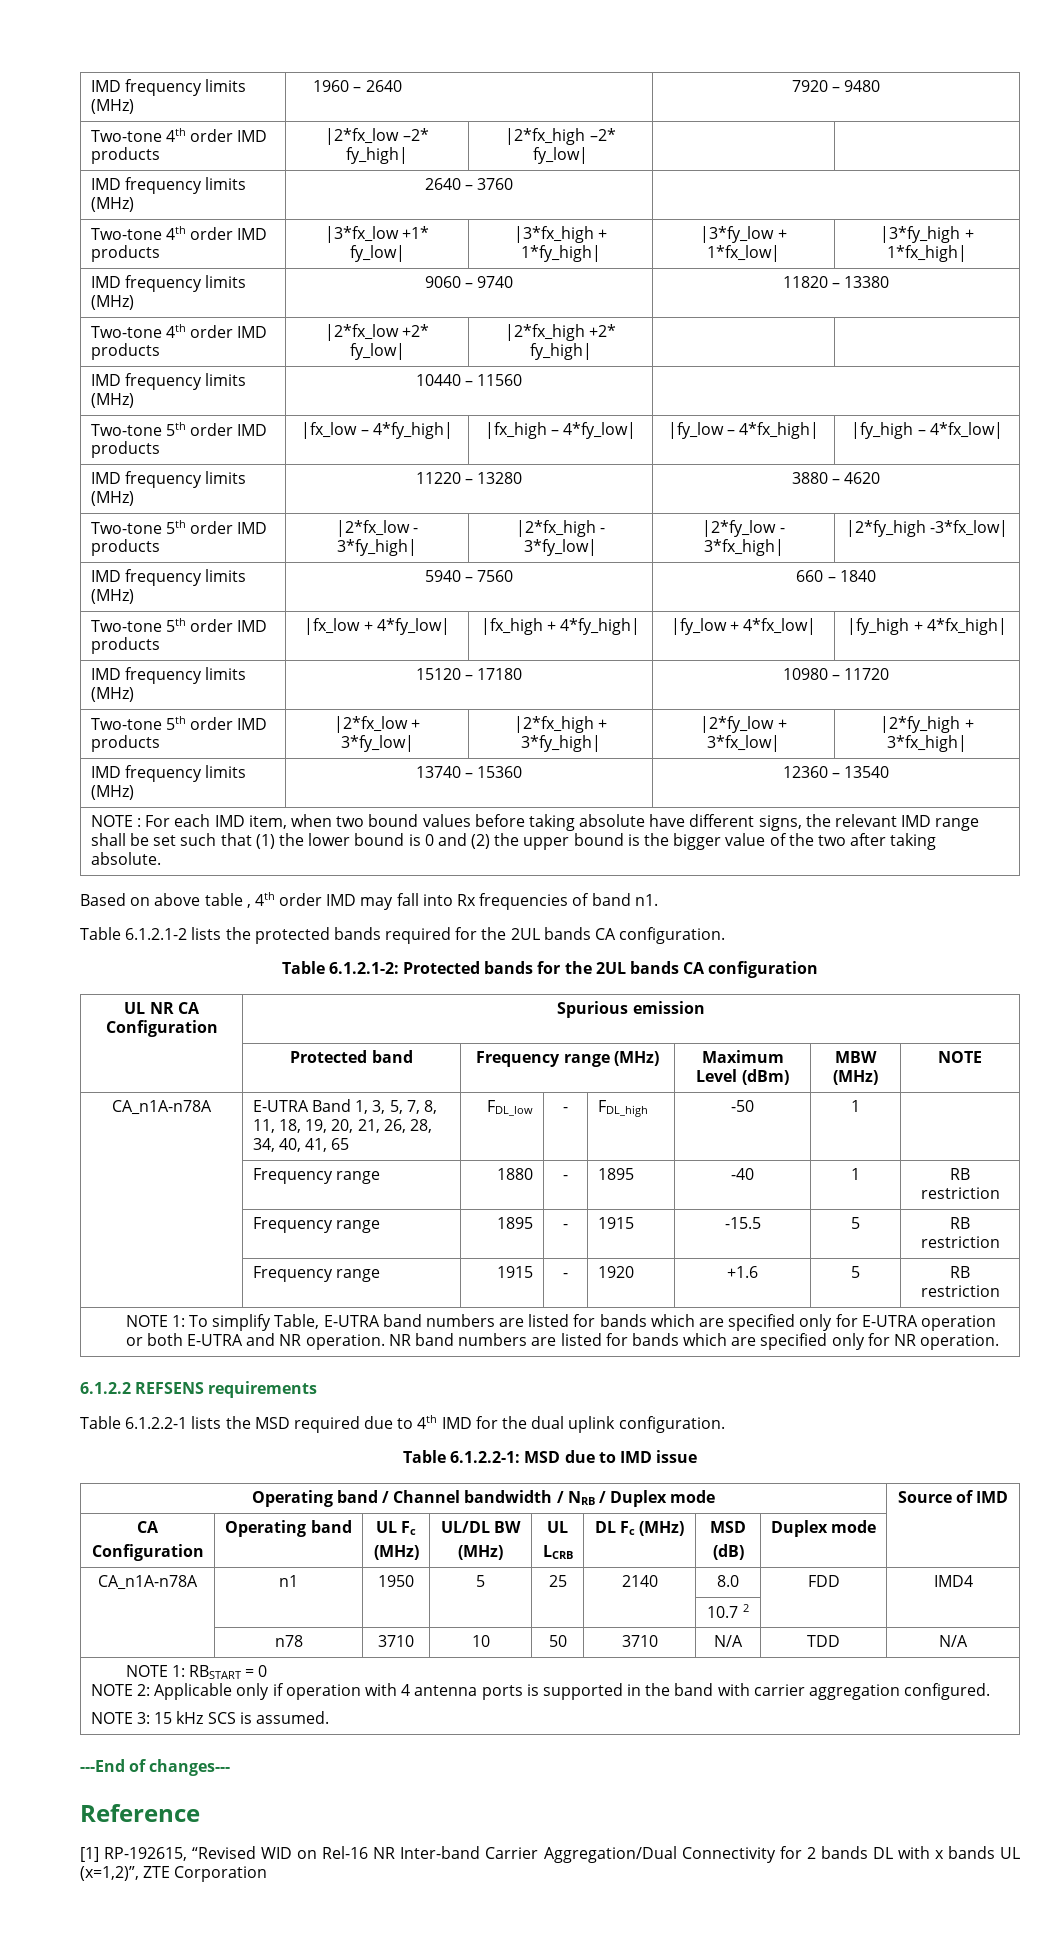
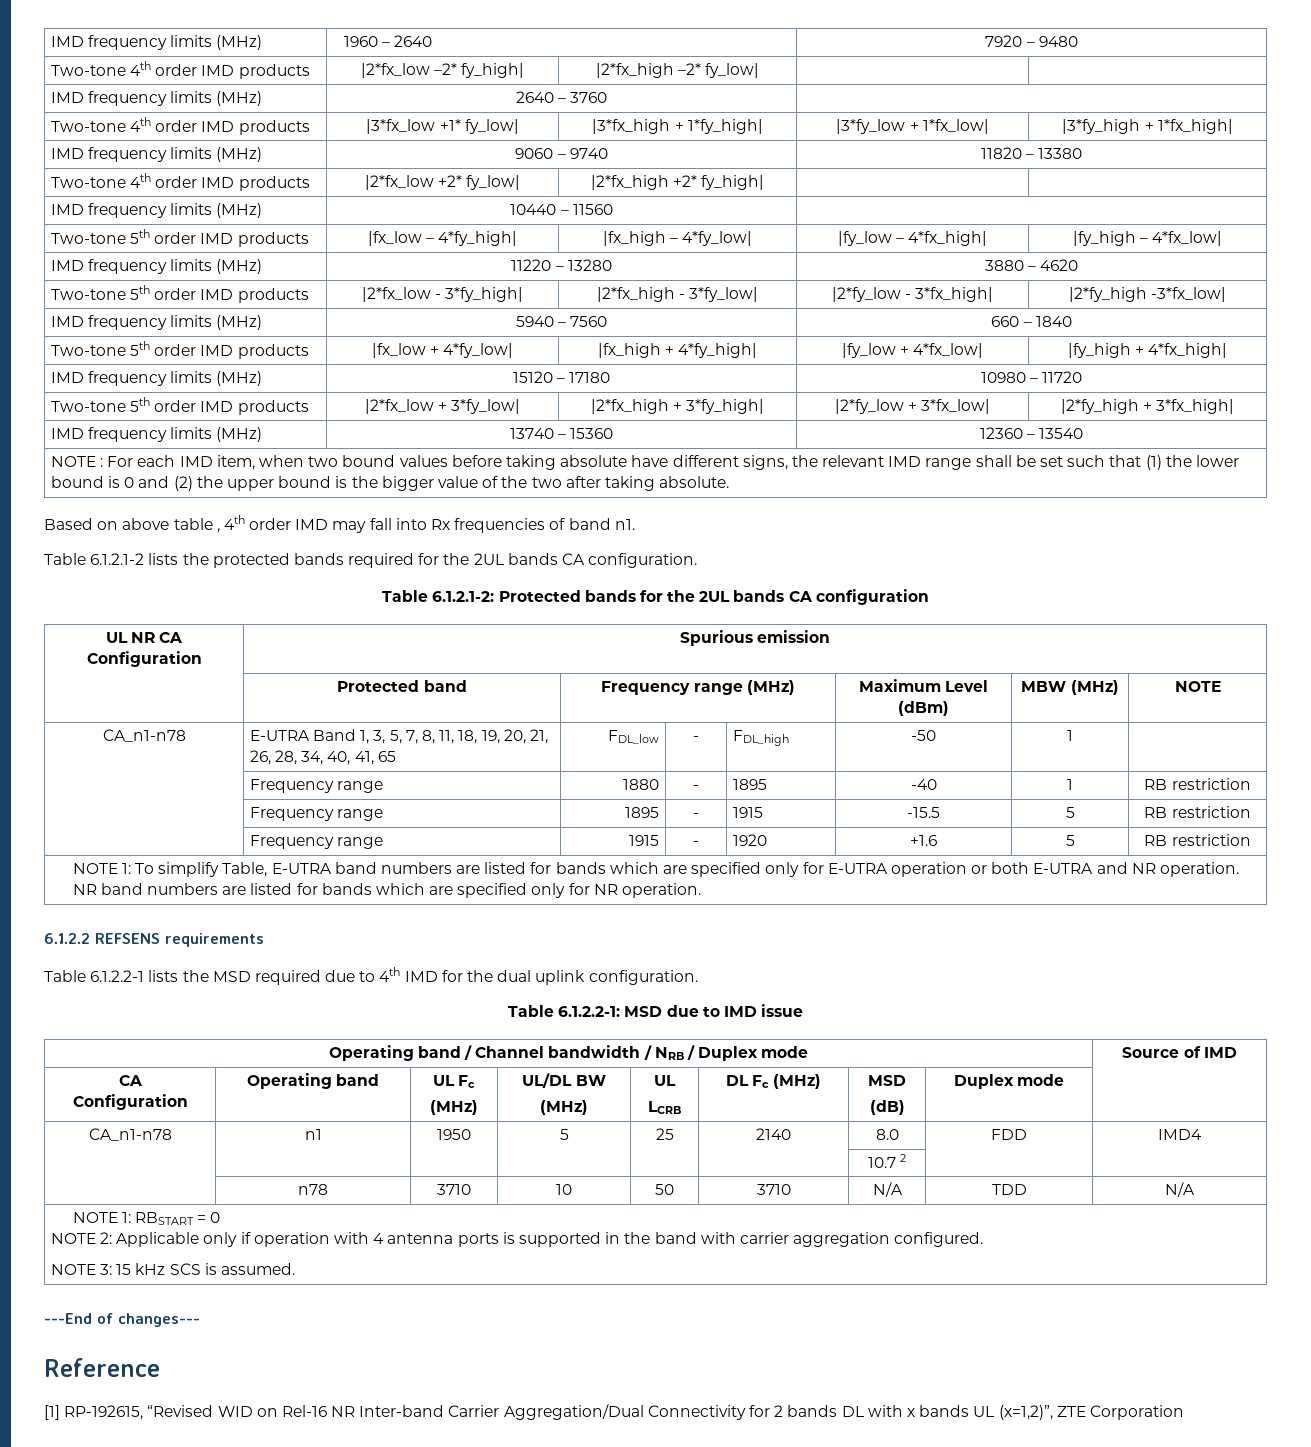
[112,1100,212,1115] CA_n1A-n78A -> [102,729,186,742] CA_n1-n78
[98,1575,198,1590] CA_n1A-n78A -> [88,1128,172,1141] CA_n1-n78

